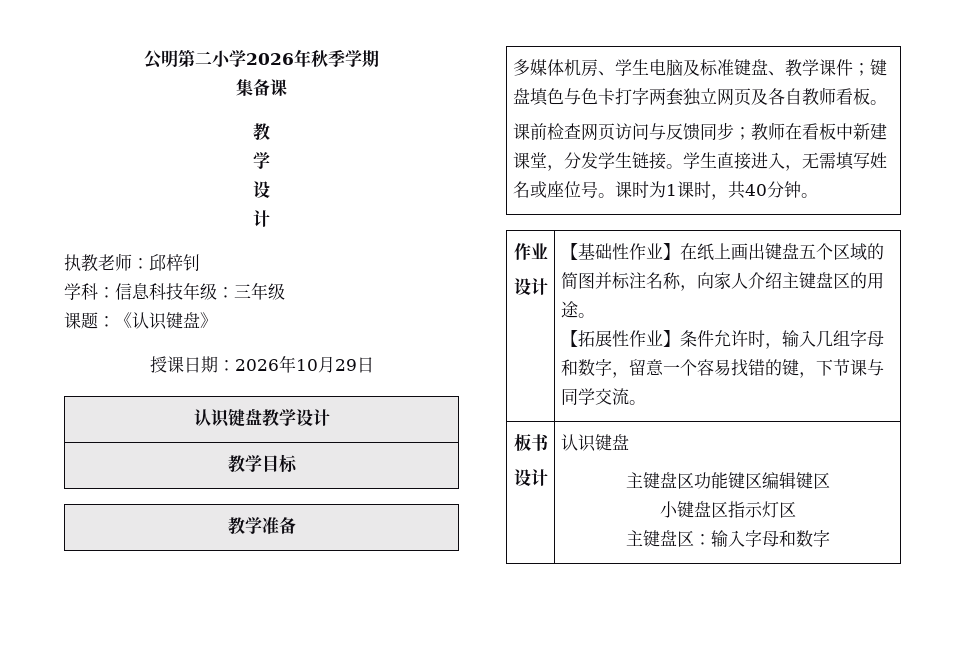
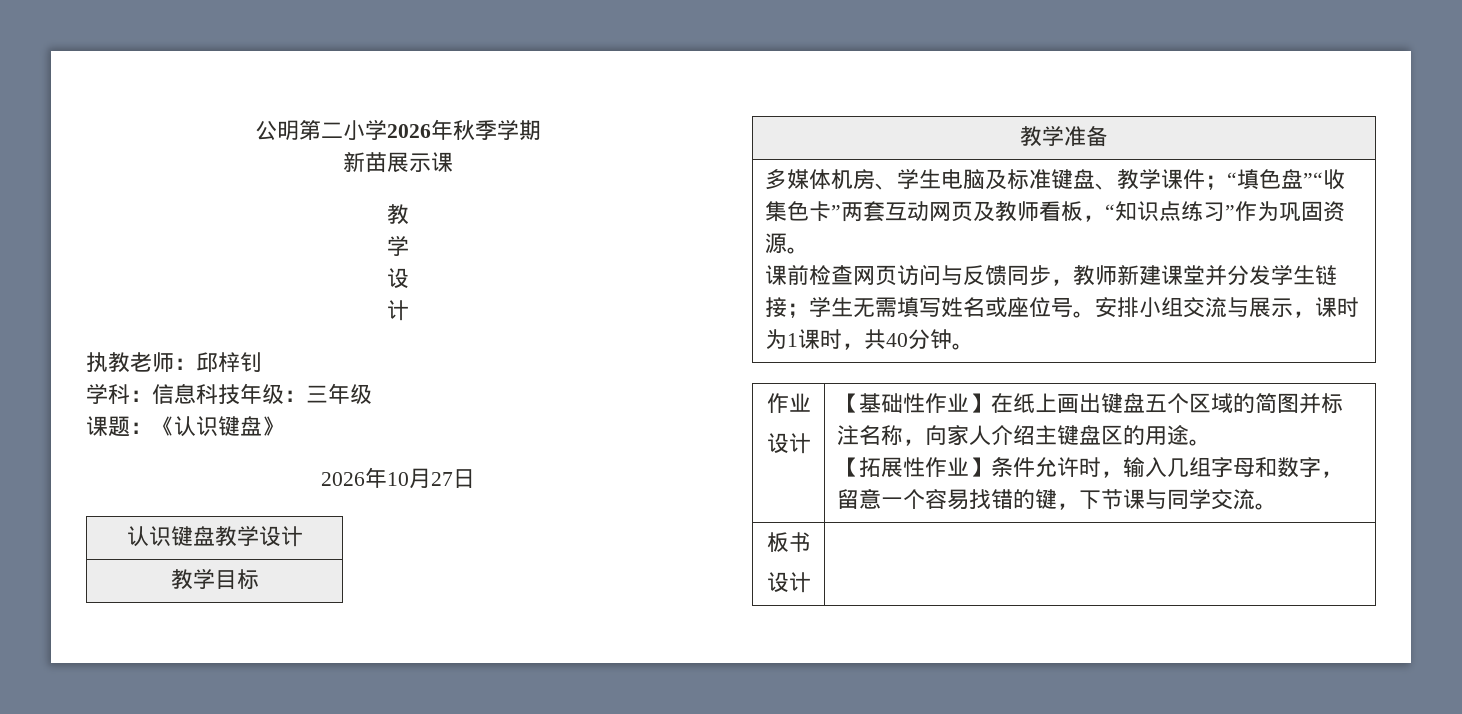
[236,79,270,96] 集备 -> [343,152,431,173] 新苗展示
[149,356,235,373] 授课日期： -> (284, 426) none
[334,359,357,371] 29 -> [431,472,453,486] 27
[869,59,887,76] [512,87,870,106] 键盘填色与色卡打字两套独立网页及各自教师看板 -> [1227,169,1346,190] [765,201,1346,222] [765,233,788,254] “填色盘”“收集色卡”两套互动网页及教师看板，“知识点练习”作为巩固资源
[733,122,853,141] ；教师在看板中 -> [1051,265,1118,286] ，教师
[546,165,564,171] ， -> [1205,265,1228,286] 并
[665,152,802,171] 。学生直接进入， -> [787,297,854,318] ；学生
(615, 195) none -> [1095,297,1316,318] 安排小组交流与展示，
[560,434,629,452] [625,472,830,489] [659,501,796,518] [625,530,830,547] 认识键盘 // 主键盘区功能键区编辑键区 // 小键盘区指示灯区 // 主键盘区：输入字母和数字 -> (811, 582) none

